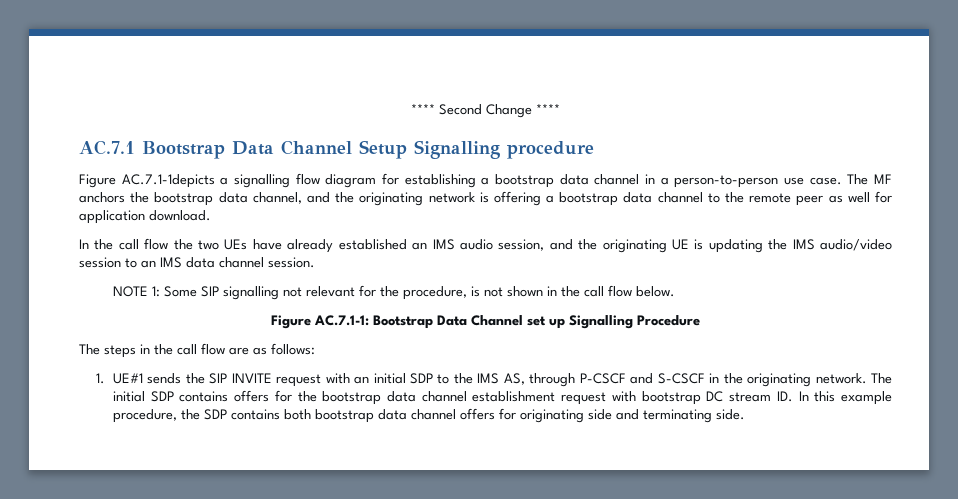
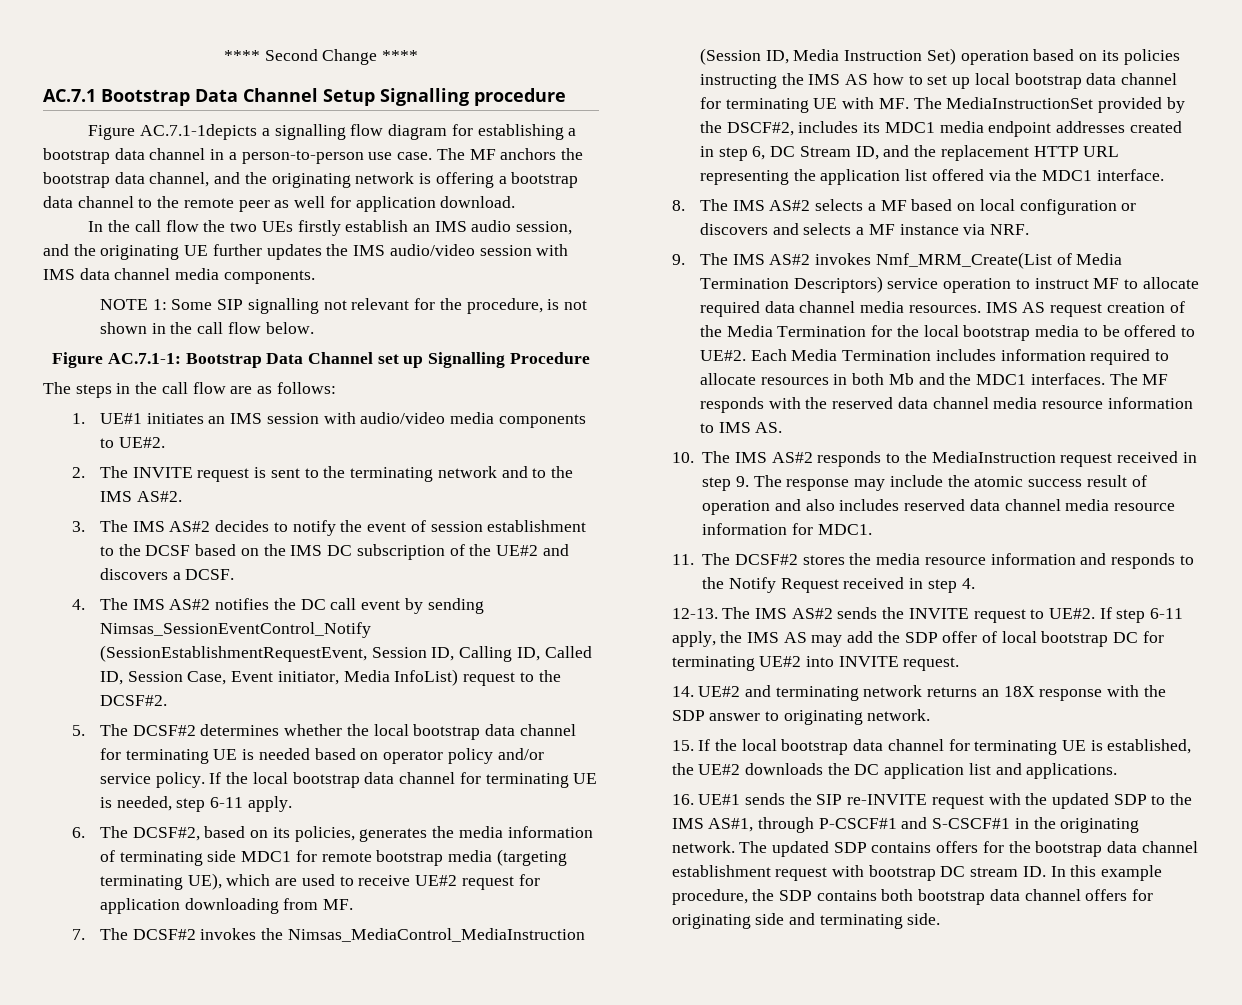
[252,239,407,253] have already established -> [297,220,409,236] firstly establish
[694,239,763,253] is updating -> [212,244,322,260] further updates
[125,258,156,268] to an -> [536,244,569,256] with
[268,257,315,268] session. -> [175,268,315,284] media components.
(143, 378) none -> [146,412,586,428] [100,437,165,448] [71,466,573,482] [100,491,182,502] [71,520,587,536] [100,544,569,560] [100,568,235,580] [71,598,484,614] [100,622,372,638] [100,645,592,662] [100,669,561,686] [100,695,168,706] [71,724,576,740] [100,748,544,764] [100,772,598,788] [100,796,292,812] [71,826,593,842] [100,849,567,866] [100,873,540,890] [100,898,354,914] [71,928,585,942] [700,48,1180,65] [700,73,1177,89] [700,97,1185,113] [700,121,1182,137] [700,145,1120,161] [700,169,1164,185] [671,199,1137,215] [700,223,1030,235] [671,252,1123,269] [700,276,1199,293] [700,301,1185,317] [700,325,1195,341] [700,349,1170,365] [700,373,1169,385] [700,397,1193,413] [700,422,783,433] [671,451,1197,467] [702,475,1147,491] [702,499,1176,515] [702,523,872,535] [671,553,1194,569] [702,577,975,593] [671,607,1184,623] [671,631,1164,647] [671,656,960,671] [671,685,1166,701] [671,709,931,725] [671,739,1192,755] [671,763,1118,779] [671,794,741,805] initiates an IMS session with audio/video media components to UE#2. // 2. The INVITE request is sent to the terminating network and to the IMS AS#2. // 3. The IMS AS#2 decides to notify the event of session establishment to the DCSF based on the IMS DC subscription of the UE#2 and discovers a DCSF. // 4. The IMS AS#2 notifies the DC call event by sending Nimsas_SessionEventControl_Notify (SessionEstablishmentRequestEvent, Session ID, Calling ID, Called ID, Session Case, Event initiator, Media InfoList) request to the DCSF#2. // 5. The DCSF#2 determines whether the local bootstrap data channel for terminating UE is needed based on operator policy and/or service policy. If the local bootstrap data channel for terminating UE is needed, step 6-11 apply. // 6. The DCSF#2, based on its policies, generates the media information of terminating side MDC1 for remote bootstrap media (targeting terminating UE), which are used to receive UE#2 request for application downloading from MF. // 7. The DCSF#2 invokes the Nimsas_MediaControl_MediaInstruction (Session ID, Media Instruction Set) operation based on its policies instructing the IMS AS how to set up local bootstrap data channel for terminating UE with MF. The MediaInstructionSet provided by the DSCF#2, includes its MDC1 media endpoint addresses created in step 6, DC Stream ID, and the replacement HTTP URL representing the application list offered via the MDC1 interface. // 8. The IMS AS#2 selects a MF based on local configuration or discovers and selects a MF instance via NRF. // 9. The IMS AS#2 invokes Nmf_MRM_Create(List of Media Termination Descriptors) service operation to instruct MF to allocate required data channel media resources. IMS AS request creation of the Media Termination for the local bootstrap media to be offered to UE#2. Each Media Termination includes information required to allocate resources in both Mb and the MDC1 interfaces. The MF responds with the reserved data channel media resource information to IMS AS. // 10. The IMS AS#2 responds to the MediaInstruction request received in step 9. The response may include the atomic success result of operation and also includes reserved data channel media resource information for MDC1. // 11. The DCSF#2 stores the media resource information and responds to the Notify Request received in step 4. // 12-13. The IMS AS#2 sends the INVITE request to UE#2. If step 6-11 apply, the IMS AS may add the SDP offer of local bootstrap DC for terminating UE#2 into INVITE request. // 14. UE#2 and terminating network returns an 18X response with the SDP answer to originating network. // 15. If the local bootstrap data channel for terminating UE is established, the UE#2 downloads the DC application list and applications. // 16. UE#1
[231,373,406,387] INVITE request with an initial -> [847,793,1110,809] re-INVITE request with the updated
[503,373,705,387] AS, through P-CSCF and S-CSCF -> [708,817,1011,833] AS#1, through P-CSCF#1 and S-CSCF#1
[112,391,145,402] initial -> [771,841,829,857] updated

